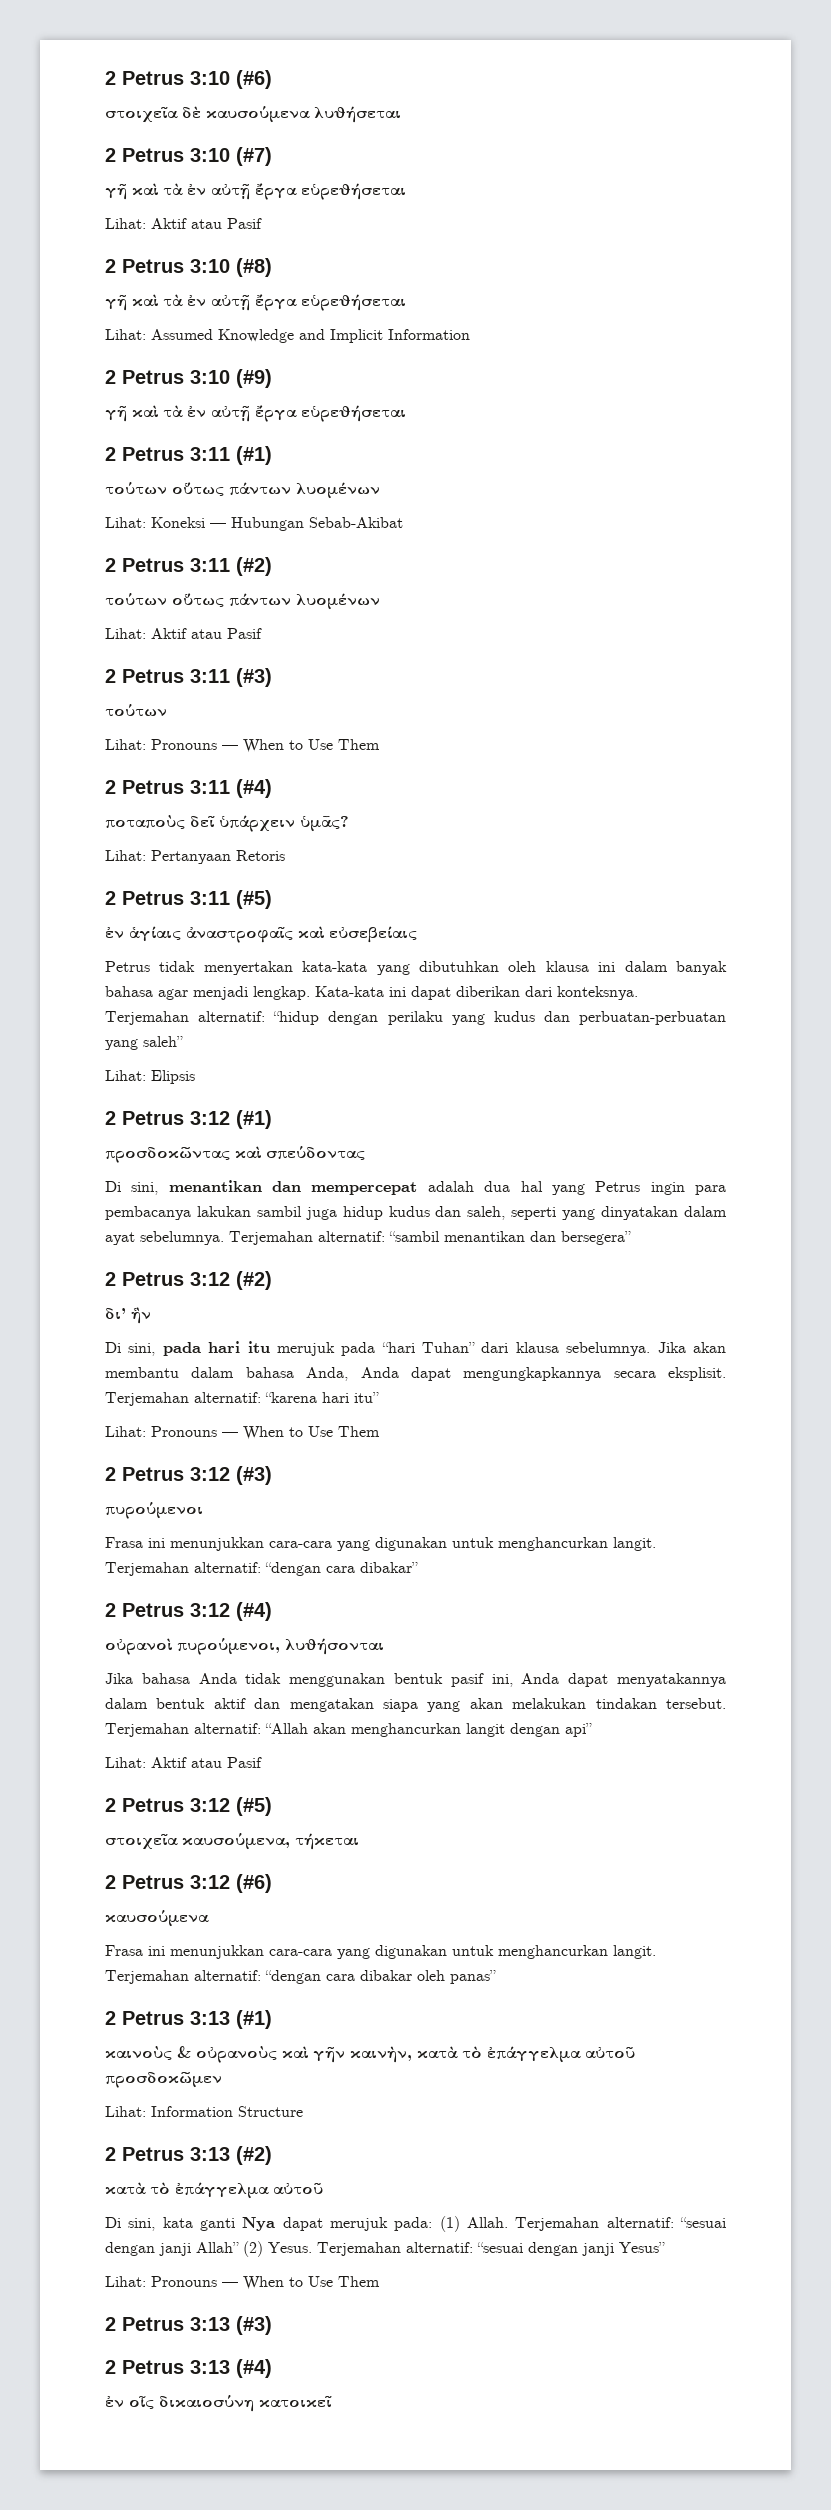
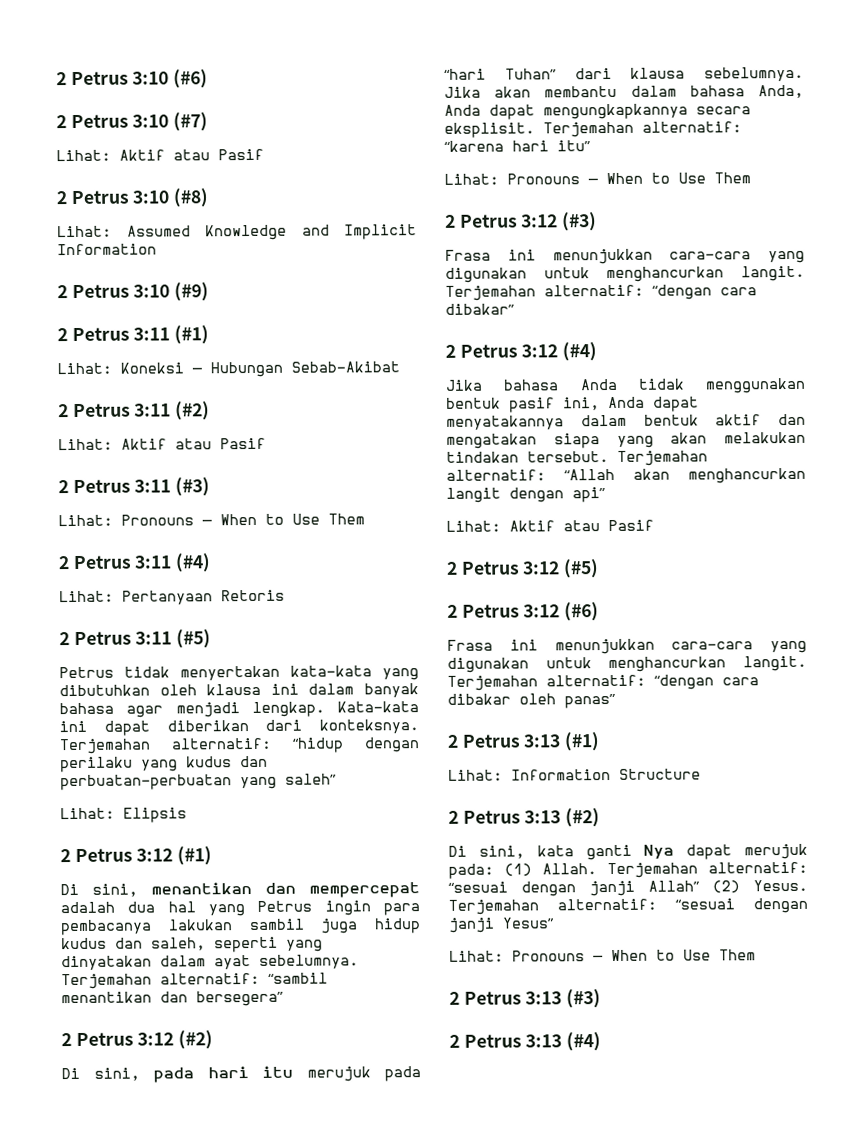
[105,106,401,123] // στοιχεῖα δὲ καυσούμενα λυθήσεται -> (209, 79) none
[105,183,406,200] // γῆ καὶ τὰ ἐν αὐτῇ ἔργα εὑρεθήσεται -> (209, 122) none
[105,294,406,311] // γῆ καὶ τὰ ἐν αὐτῇ ἔργα εὑρεθήσεται -> (209, 198) none
[105,405,406,422] // γῆ καὶ τὰ ἐν αὐτῇ ἔργα εὑρεθήσεται -> (210, 292) none
[105,482,380,499] // τούτων οὕτως πάντων λυομένων -> (210, 335) none
[105,593,380,610] // τούτων οὕτως πάντων λυομένων -> (211, 411) none
[105,704,167,716] // τούτων -> (211, 487) none
[105,815,349,832] // ποταποὺς δεῖ ὑπάρχειν ὑμᾶς? -> (212, 563) none
[105,926,417,943] // ἐν ἁγίαις ἀναστροφαῖς καὶ εὐσεβείαις -> (212, 639) none
[105,1146,365,1163] // προσδοκῶντας καὶ σπεύδοντας -> (213, 856) none
[105,1307,151,1324] // δι’ ἣν -> (214, 1040) none
[105,1502,203,1519] // πυρούμενοι -> (598, 222) none
[105,1638,384,1655] // οὐρανοὶ πυρούμενοι, λυθήσονται -> (598, 352) none
[105,1833,359,1850] // στοιχεῖα καυσούμενα, τήκεται -> (600, 569) none
[105,1910,209,1927] // καυσούμενα -> (600, 612) none
[105,2046,635,2063] [105,2072,222,2088] // καινοὺς & οὐρανοὺς καὶ γῆν καινὴν, κατὰ τὸ ἐπάγγελμα αὐτοῦ προσδοκῶμεν -> (601, 742) none
[105,2182,323,2199] // κατὰ τὸ ἐπάγγελμα αὐτοῦ -> (601, 818) none
[105,2395,332,2412] // ἐν οἷς δικαιοσύνη κατοικεῖ -> (602, 1042) none

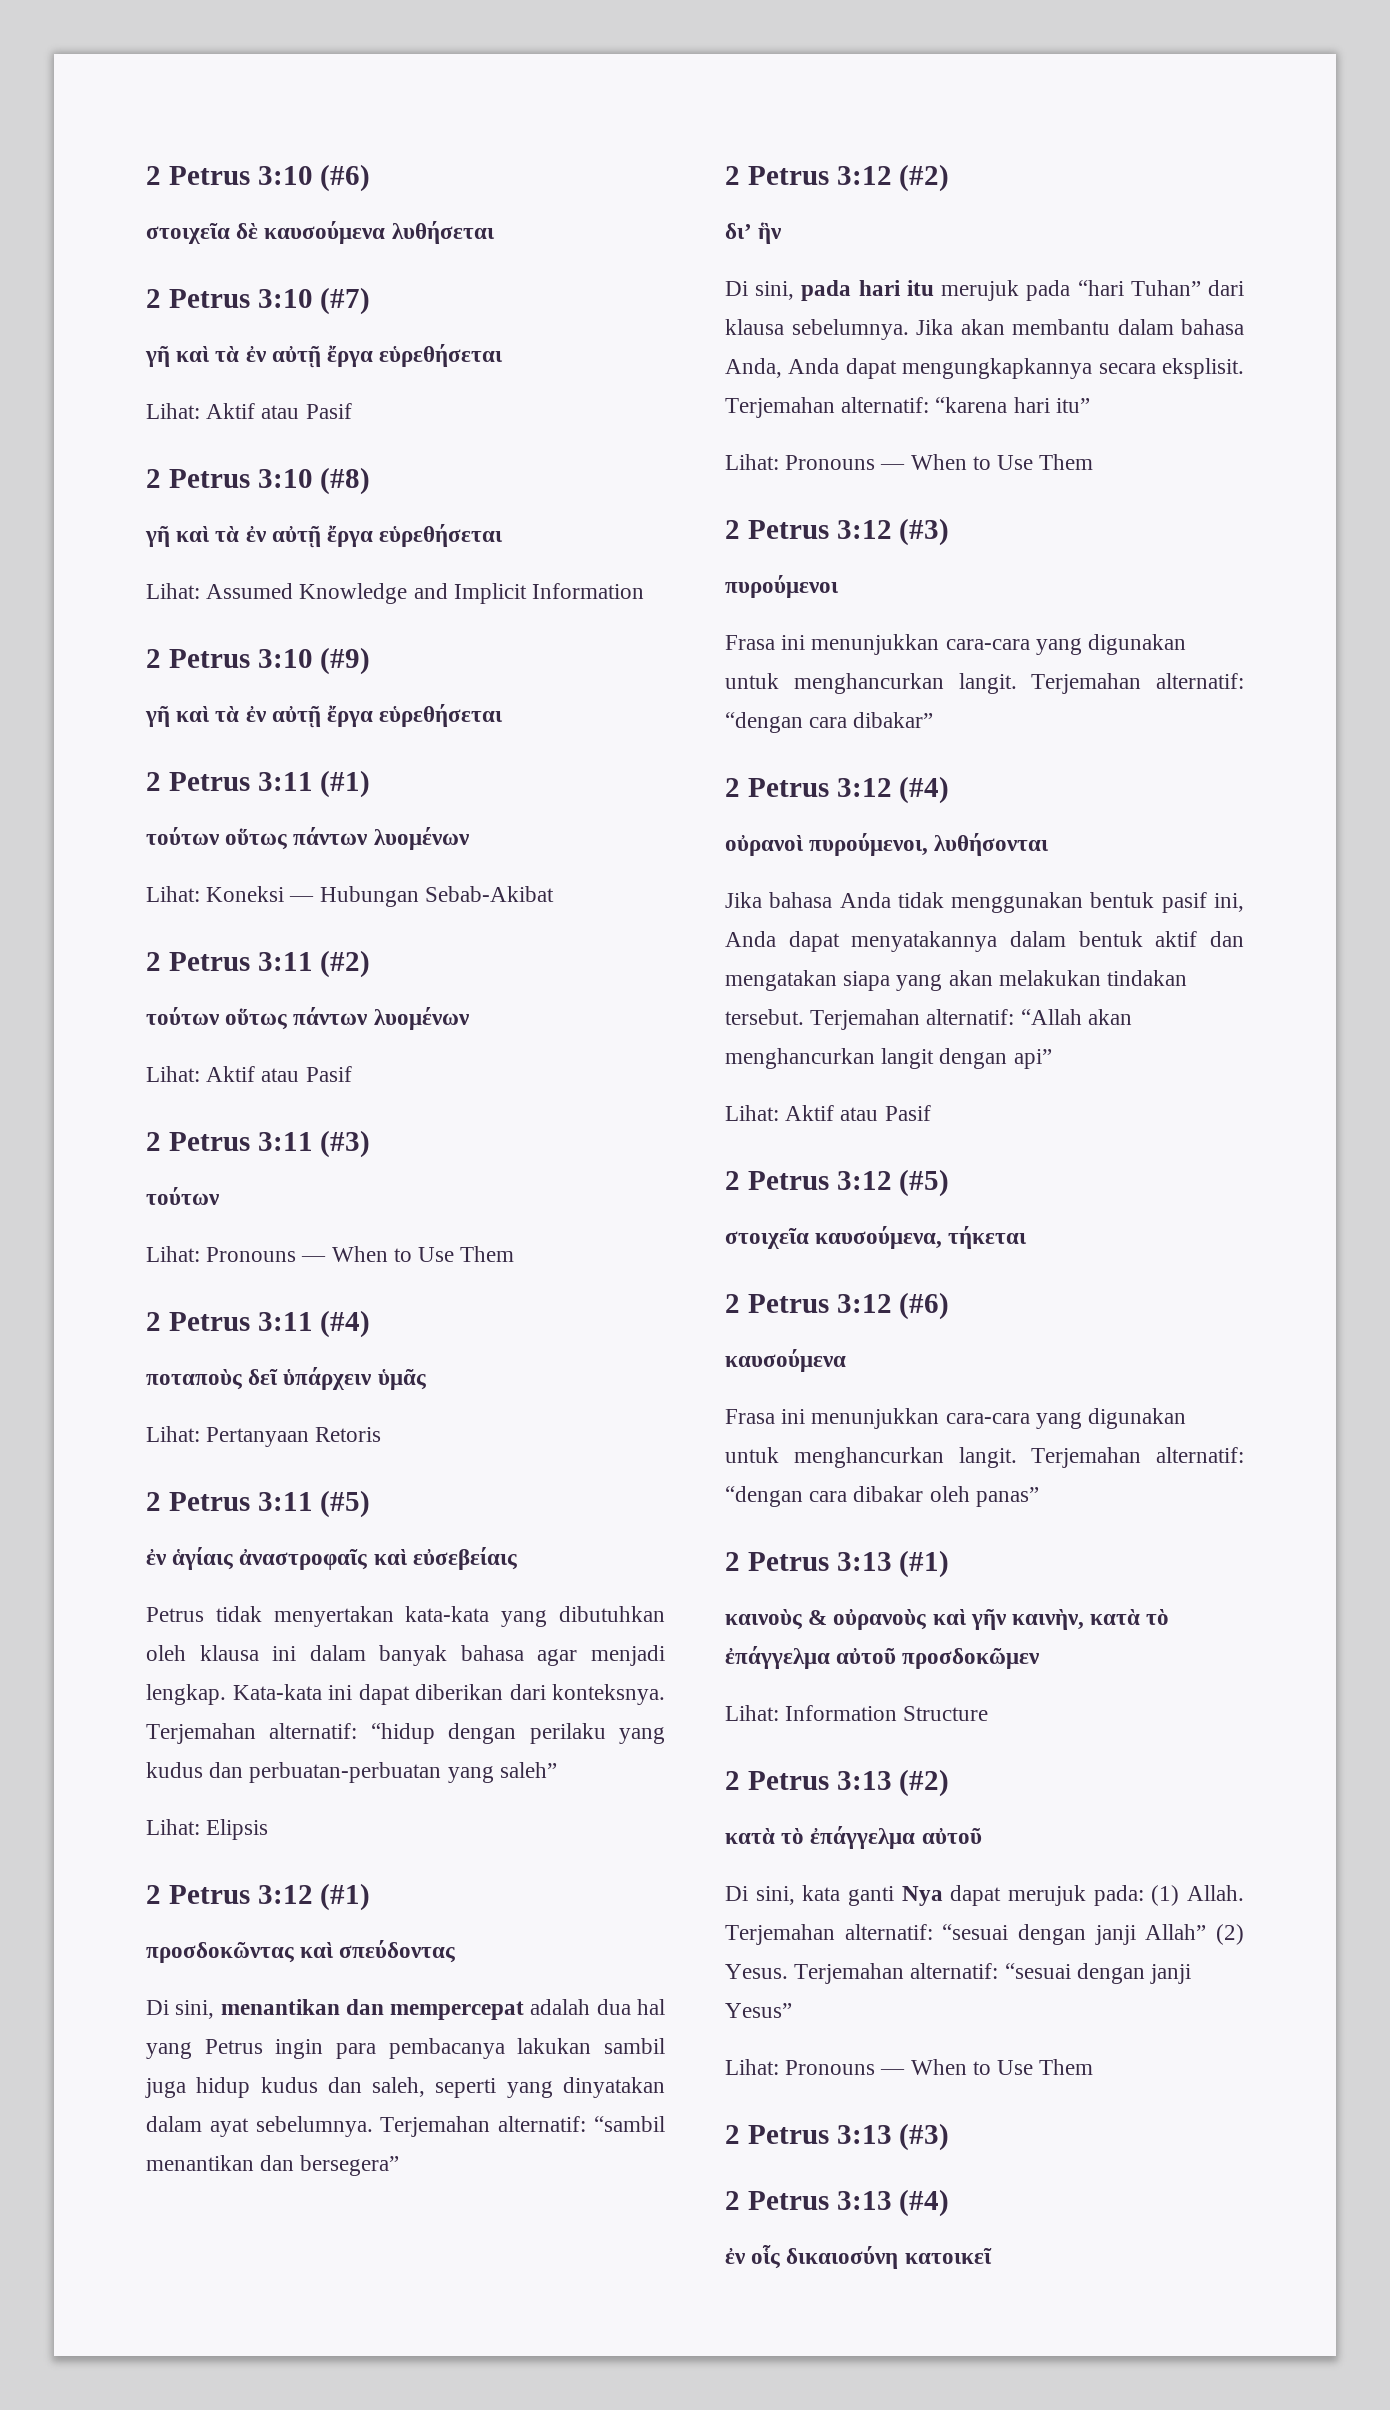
(209, 79) none -> [146,221,495,244] // στοιχεῖα δὲ καυσούμενα λυθήσεται
(209, 122) none -> [145,344,504,368] // γῆ καὶ τὰ ἐν αὐτῇ ἔργα εὑρεθήσεται
(209, 198) none -> [145,524,504,548] // γῆ καὶ τὰ ἐν αὐτῇ ἔργα εὑρεθήσεται
(210, 292) none -> [145,704,504,728] // γῆ καὶ τὰ ἐν αὐτῇ ἔργα εὑρεθήσεται
(210, 335) none -> [146,827,469,850] // τούτων οὕτως πάντων λυομένων
(211, 411) none -> [146,1007,469,1030] // τούτων οὕτως πάντων λυομένων
(211, 487) none -> [146,1187,219,1205] // τούτων
(212, 563) none -> [146,1367,426,1390] // ποταποὺς δεῖ ὑπάρχειν ὑμᾶς
(212, 639) none -> [146,1547,517,1570] // ἐν ἁγίαις ἀναστροφαῖς καὶ εὐσεβείαις
(213, 856) none -> [146,1940,456,1963] // προσδοκῶντας καὶ σπεύδοντας
(214, 1040) none -> [725,222,782,244] // δι’ ἣν
(598, 222) none -> [725,575,839,598] // πυρούμενοι
(598, 352) none -> [725,833,1050,856] // οὐρανοὶ πυρούμενοι, λυθήσονται
(600, 569) none -> [725,1226,1028,1249] // στοιχεῖα καυσούμενα, τήκεται
(600, 612) none -> [725,1349,846,1372] // καυσούμενα
(601, 742) none -> [725,1609,1170,1630] [725,1646,1040,1669] // καινοὺς & οὐρανοὺς καὶ γῆν καινὴν, κατὰ τὸ ἐπάγγελμα αὐτοῦ προσδοκῶμεν
(601, 818) none -> [725,1826,982,1849] // κατὰ τὸ ἐπάγγελμα αὐτοῦ
(602, 1042) none -> [725,2245,992,2269] // ἐν οἷς δικαιοσύνη κατοικεῖ

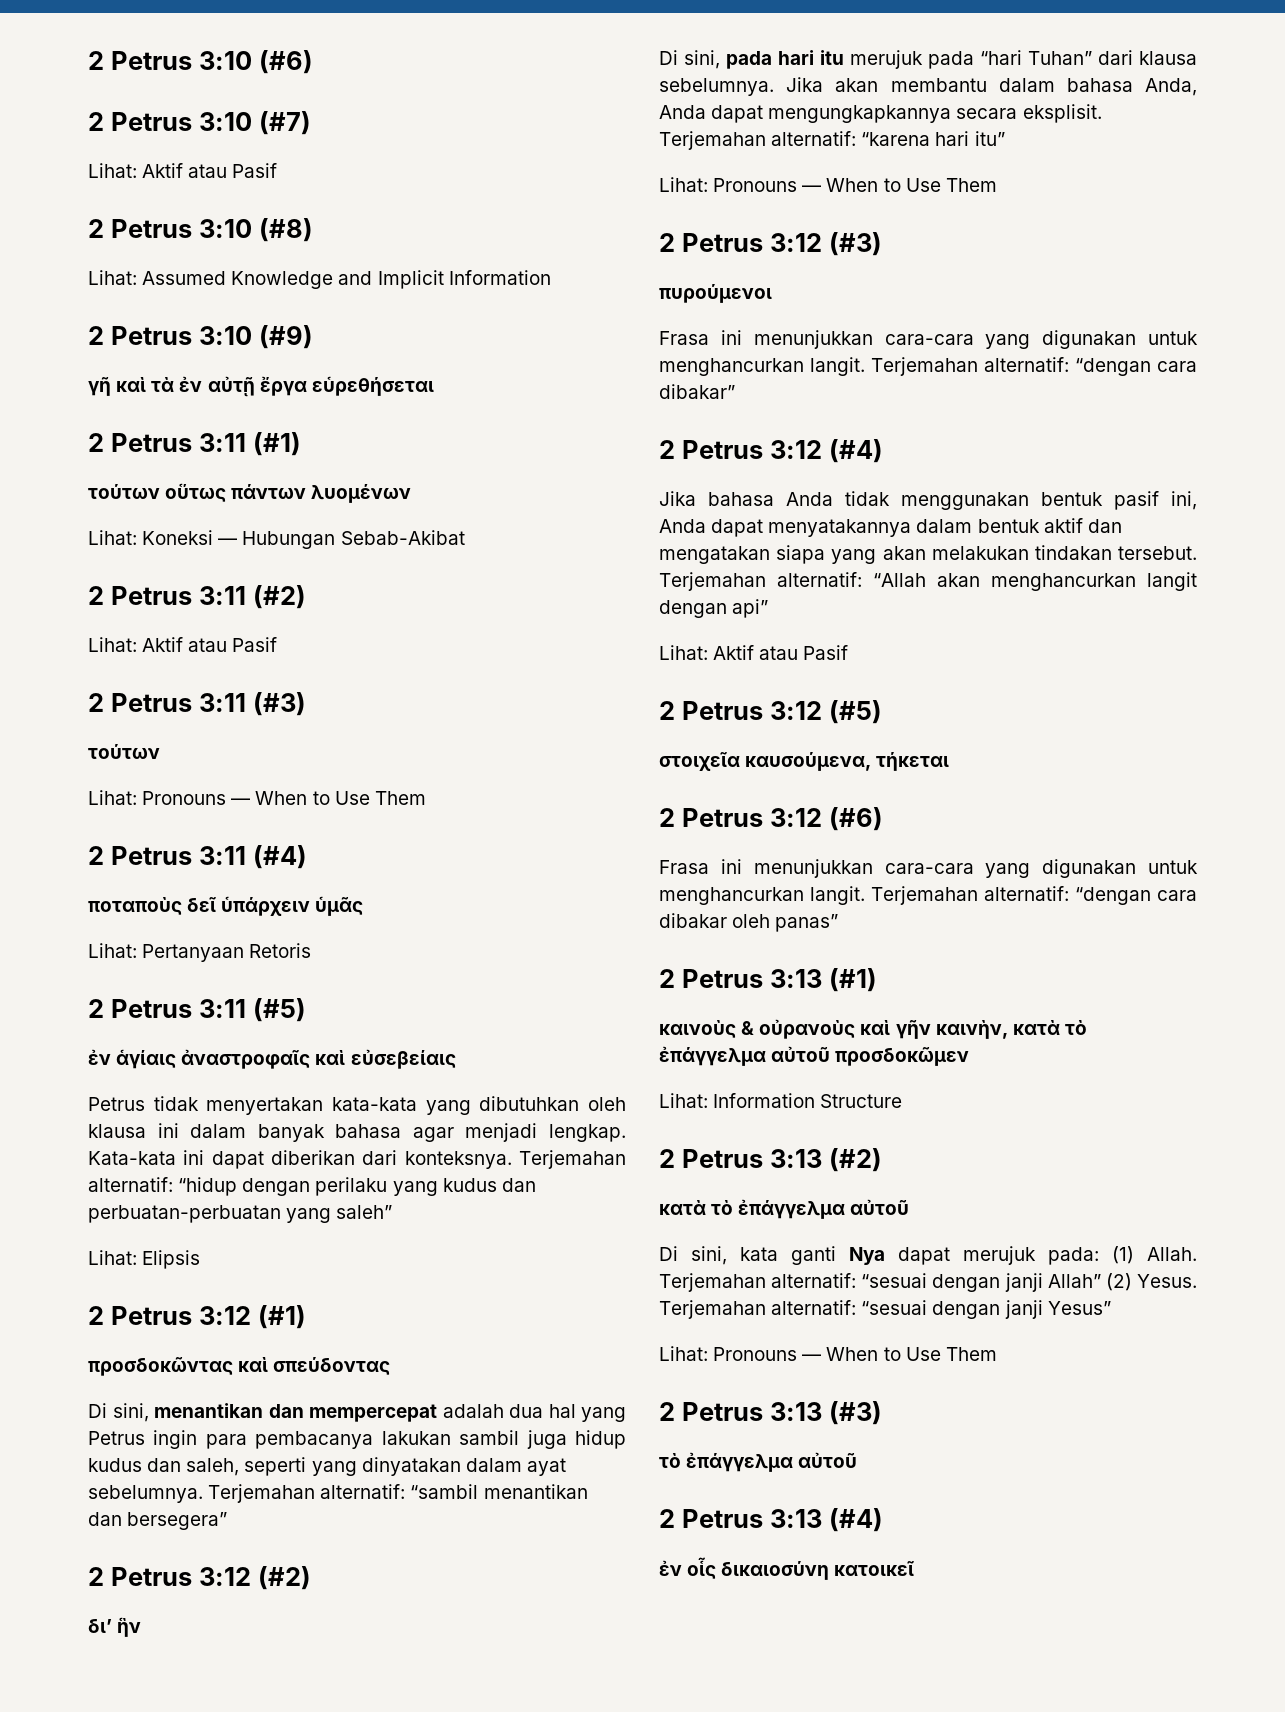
[146,221,495,244] // στοιχεῖα δὲ καυσούμενα λυθήσεται -> (313, 62) none
[145,344,504,368] // γῆ καὶ τὰ ἐν αὐτῇ ἔργα εὑρεθήσεται -> (311, 123) none
[145,524,504,548] // γῆ καὶ τὰ ἐν αὐτῇ ἔργα εὑρεθήσεται -> (313, 230) none
[146,1007,469,1030] // τούτων οὕτως πάντων λυομένων -> (306, 597) none
[725,833,1050,856] // οὐρανοὶ πυρούμενοι, λυθήσονται -> (883, 451) none
[725,1349,846,1372] // καυσούμενα -> (883, 819) none
(950, 2137) none -> [659,1452,858,1472] // τὸ ἐπάγγελμα αὐτοῦ

